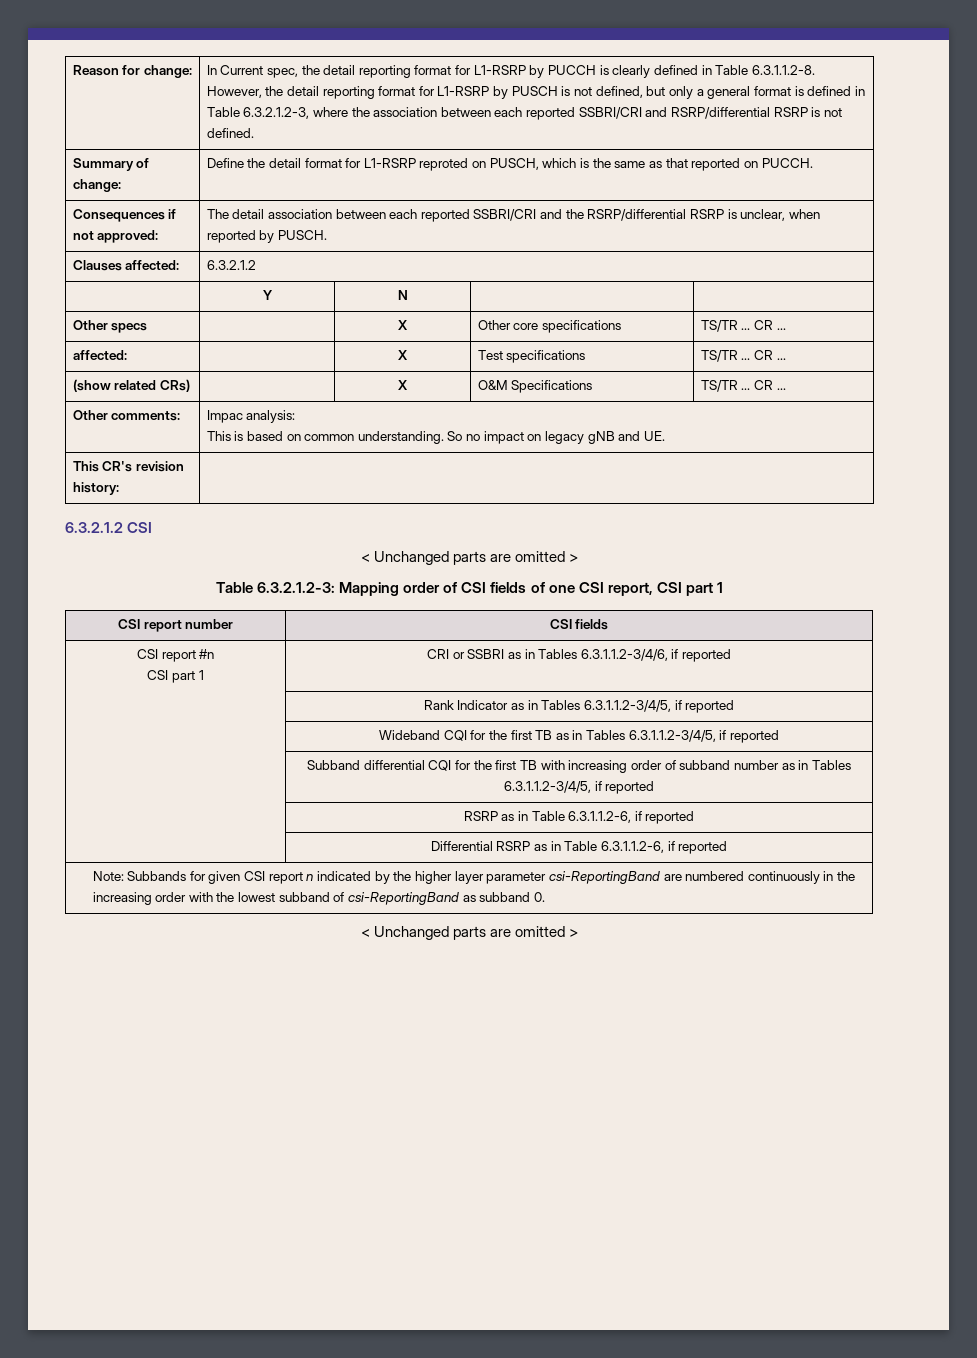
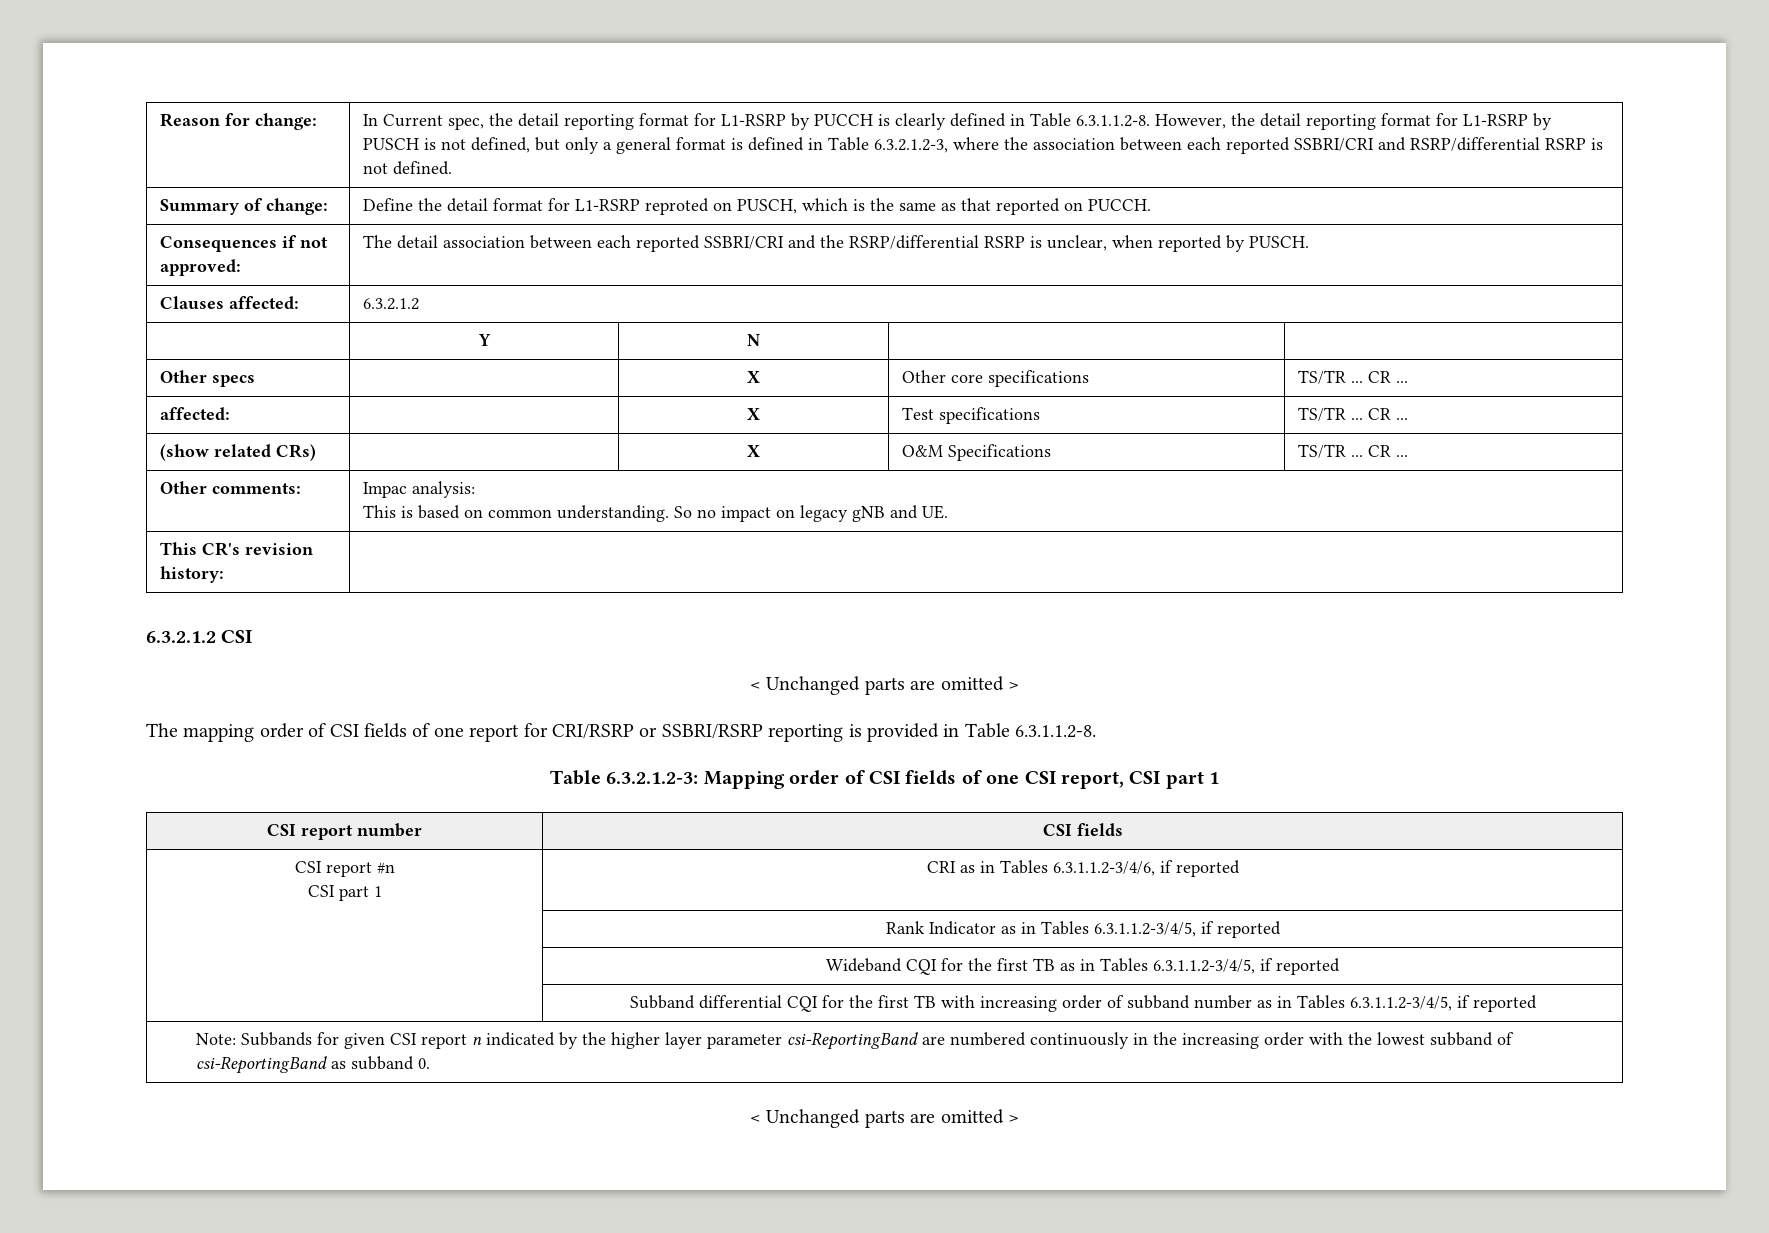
(579, 558) none -> [146,723,1097,742] // The mapping order of CSI fields of one report for CRI/RSRP or SSBRI/RSRP reporting is provided in Table 6.3.1.1.2-8.
[452,649,505,659] or SSBRI -> (956, 867) none
[463,811,695,824] [430,841,728,854] // | RSRP as in Table 6.3.1.1.2-6, if reported // | Differential RSRP as in Table 6.3.1.1.2-6, if reported -> (1537, 1003) none

